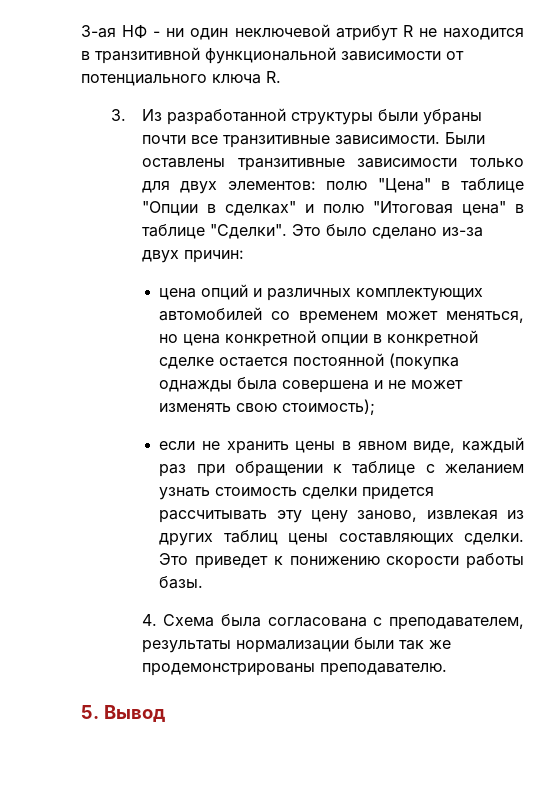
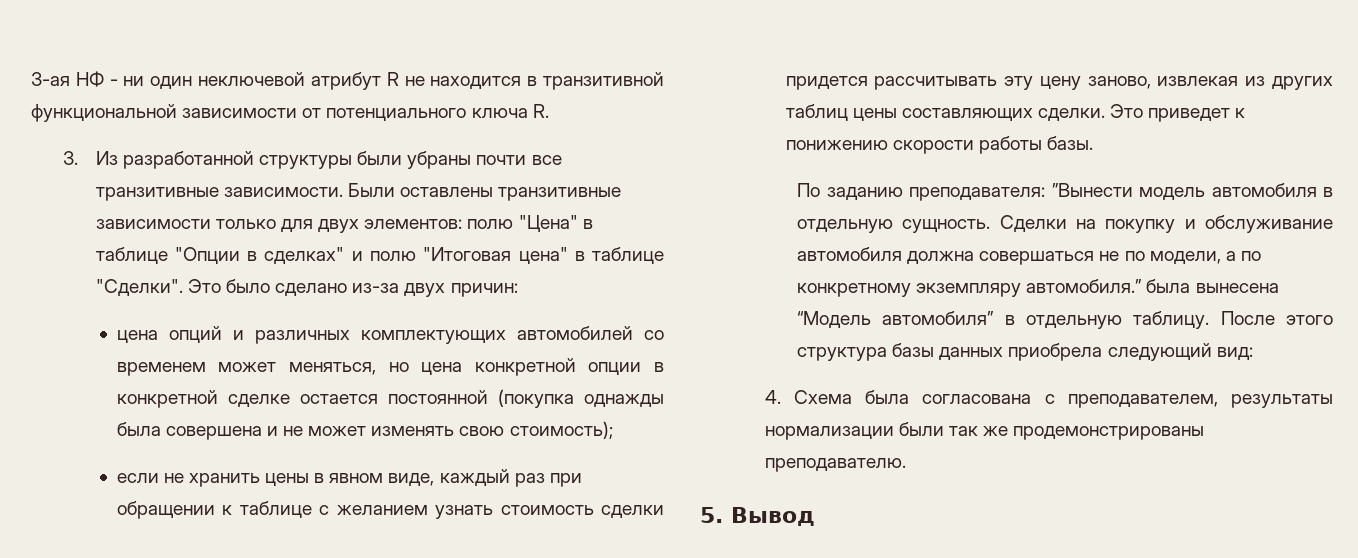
(204, 582) none -> [797,183,1333,201] [797,215,1333,233] [797,247,1262,265] [797,279,1279,297] [797,311,1333,329] [797,343,1253,361] // По заданию преподавателя: ”Вынести модель автомобиля в отдельную сущность. Сделки на покупку и обслуживание автомобиля должна совершаться не по модели, а по конкретному экземпляру автомобиля.” была вынесена “Модель автомобиля” в отдельную таблицу. После этого структура базы данных приобрела следующий вид:

